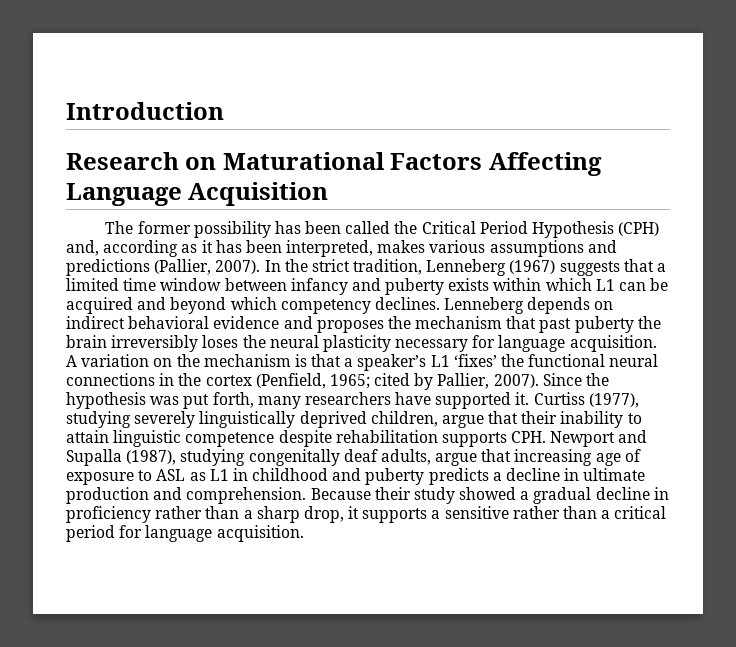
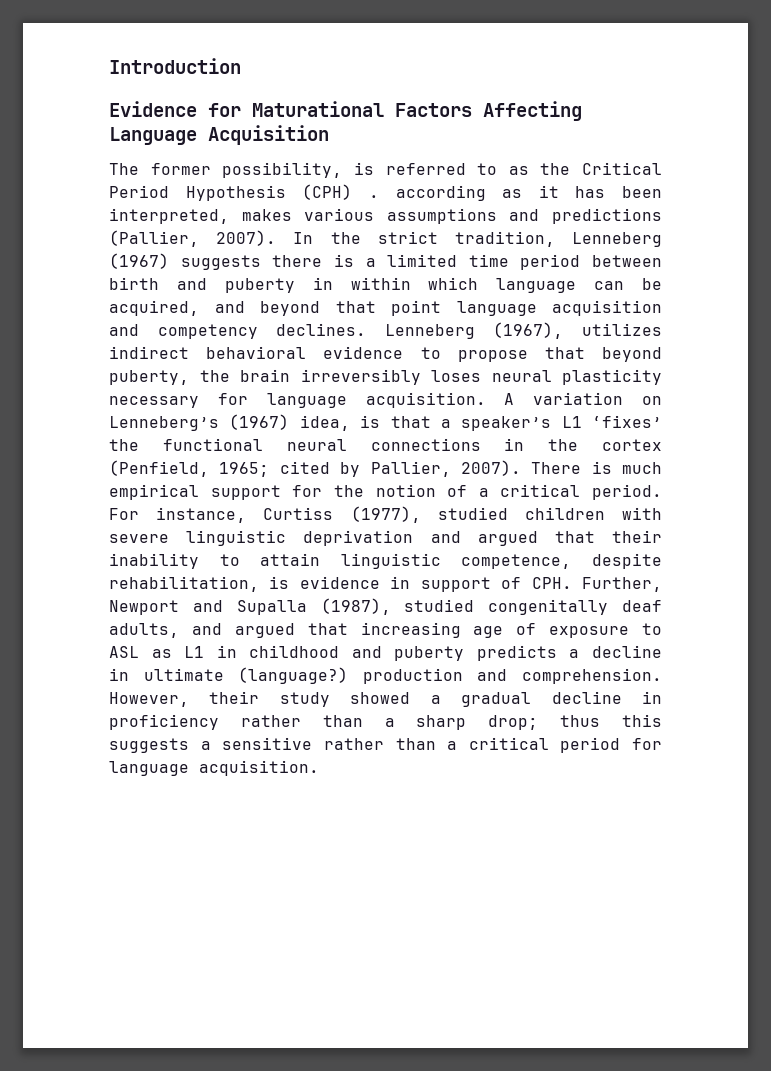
[66,152,217,170] Research on -> [109,101,241,117] Evidence for
[193,221,391,238] possibility has been called -> [222,162,529,178] possibility, is referred to as
[66,240,99,256] and, -> [368,195,379,198] .
[623,259,654,272] that -> [272,254,354,267] there is
[160,278,490,295] window between infancy and puberty exists -> [520,254,662,270] [109,277,333,293] period between birth and puberty in
[595,279,615,291] L1 -> [496,278,577,293] language
[66,297,133,314] acquired -> [109,300,199,316] acquired,
[230,297,277,310] which -> [335,300,662,316] [109,324,139,336] that point language acquisition and
[527,297,614,314] depends on -> [493,322,662,339] (1967), utilizes
[283,316,634,333] and proposes the mechanism that past puberty -> [420,347,663,362] [109,370,189,385] to propose that beyond puberty,
[242,335,266,348] the -> (481, 376) none
[176,354,291,367] the mechanism -> [109,414,350,431] Lenneberg’s (1967) idea,
[542,373,610,386] [66,392,639,409] [66,411,484,428] Since the hypothesis was put forth, many researchers have supported it. Curtiss (1977), studying severely linguistically deprived children, argue -> [531,461,662,474] [109,484,662,500] [109,506,662,523] [109,530,538,546] There is much empirical support for the notion of a critical period. For instance, Curtiss (1977), studied children with severe linguistic deprivation and argued
[185,430,547,447] competence despite rehabilitation supports CPH. -> [461,553,662,569] [109,576,662,592] competence, despite rehabilitation, is evidence in support of CPH. Further,
[180,449,246,466] studying -> [404,599,475,612] studied
[435,453,478,466] argue -> [191,623,295,638] and argued
(646, 474) none -> [238,667,349,684] (language?)
[310,488,371,500] Because -> [109,692,189,707] However,
[303,506,428,523] drop, it supports -> [488,714,662,730] [109,738,189,753] drop; thus this suggests

